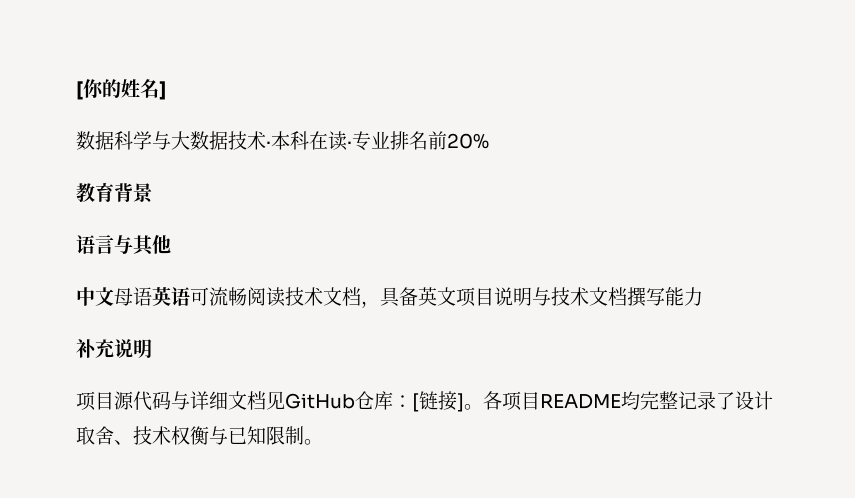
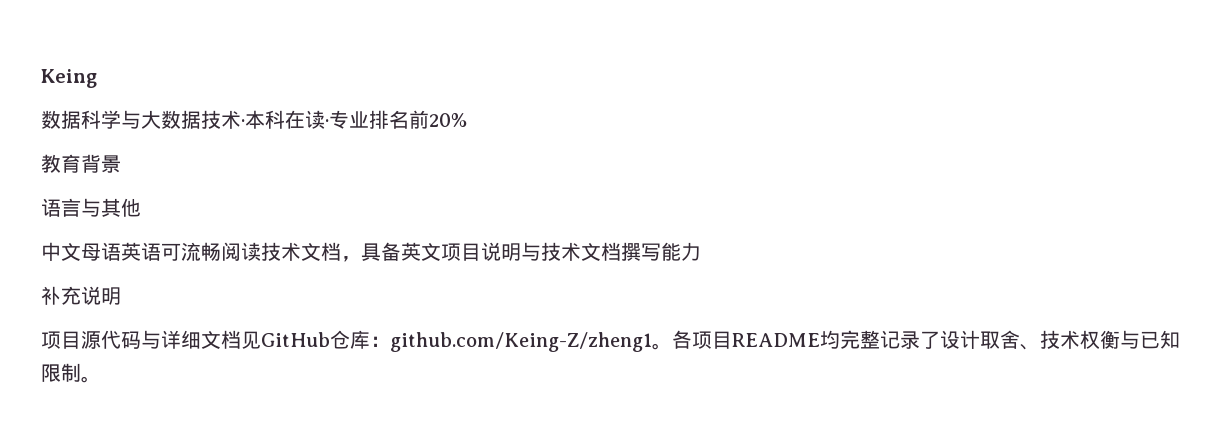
[76,79,166,100] [你的姓名] -> [41,69,97,88] Keing
[412,391,464,412] [链接] -> [390,332,652,352] github.com/Keing-Z/zheng1

